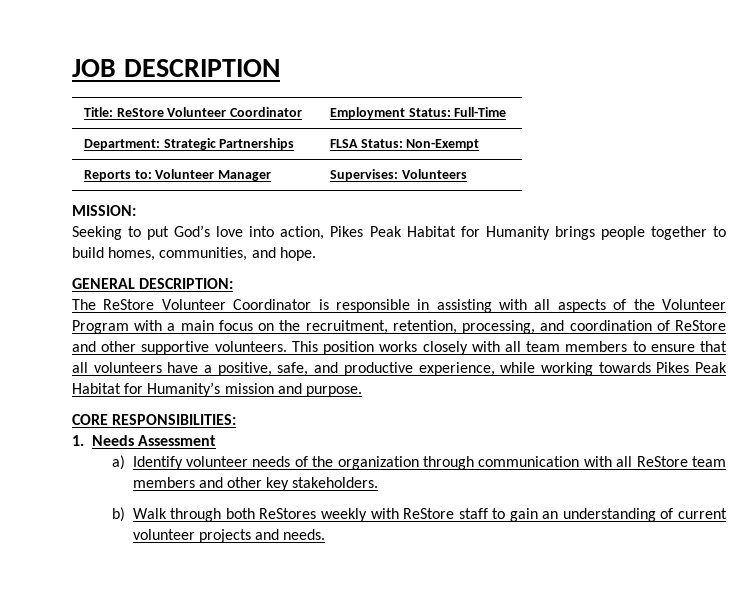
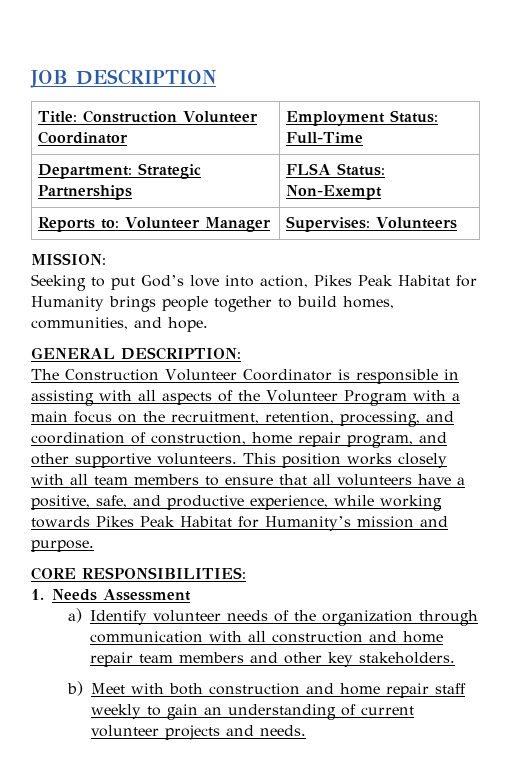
[116,108,164,117] ReStore -> [83,110,178,123] Construction
[103,299,155,310] ReStore -> [65,369,159,381] Construction
[675,320,726,331] ReStore -> [151,432,413,448] construction, home repair program,
[636,456,688,467] ReStore -> [272,631,444,643] [90,652,134,667] construction and home repair
[132,508,488,522] Walk through both ReStores weekly with ReStore staff -> [91,683,467,698] [91,704,142,719] Meet with both construction and home repair staff weekly

